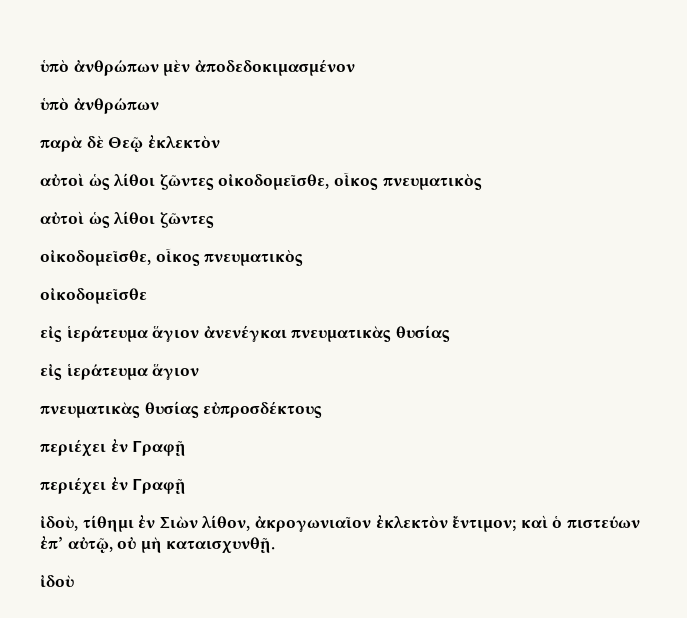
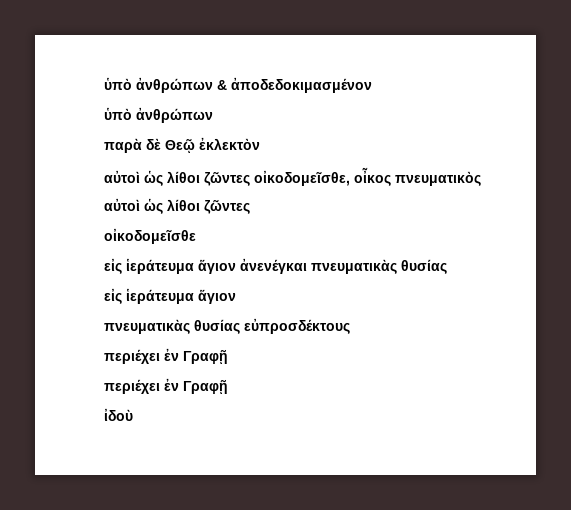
[40,59,191,76] ὑπὸ ἀνθρώπων μὲν -> [104,77,227,93] ὑπὸ ἀνθρώπων &
[40,248,304,266] // οἰκοδομεῖσθε, οἶκος πνευματικὸς -> (250, 206) none
[40,515,640,532] [40,536,276,554] // ἰδοὺ, τίθημι ἐν Σιὼν λίθον, ἀκρογωνιαῖον ἐκλεκτὸν ἔντιμον; καὶ ὁ πιστεύων ἐπ’ αὐτῷ, οὐ μὴ καταισχυνθῇ. -> (228, 386) none

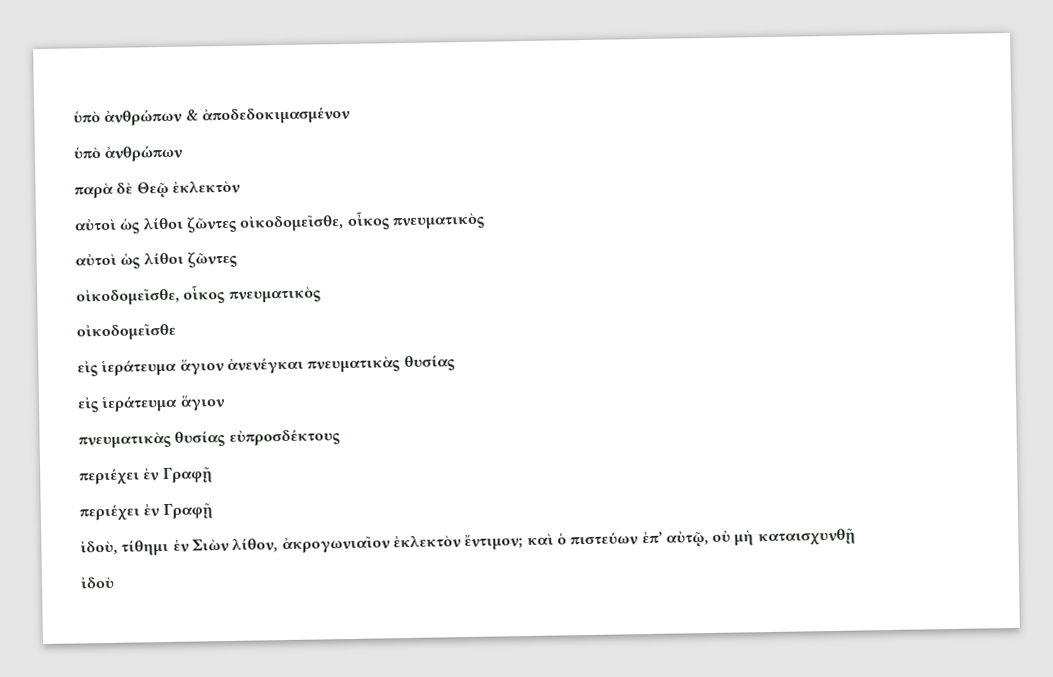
(250, 206) none -> [76,284,321,306] // οἰκοδομεῖσθε, οἶκος πνευματικὸς
(228, 386) none -> [80,528,856,556] // ἰδοὺ, τίθημι ἐν Σιὼν λίθον, ἀκρογωνιαῖον ἐκλεκτὸν ἔντιμον; καὶ ὁ πιστεύων ἐπ’ αὐτῷ, οὐ μὴ καταισχυνθῇ

